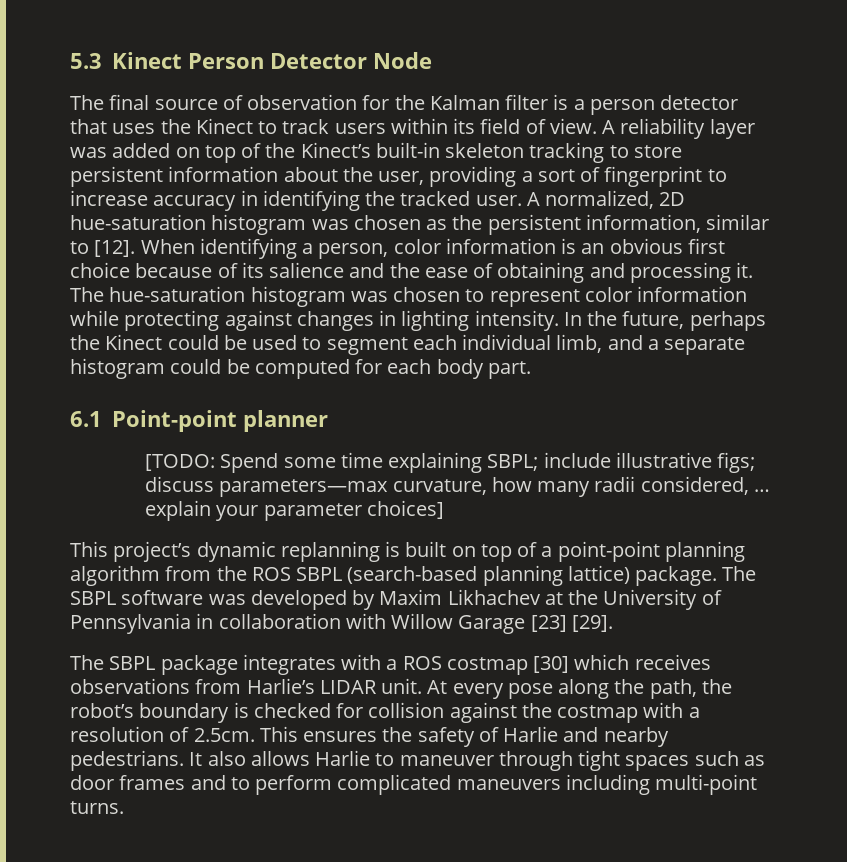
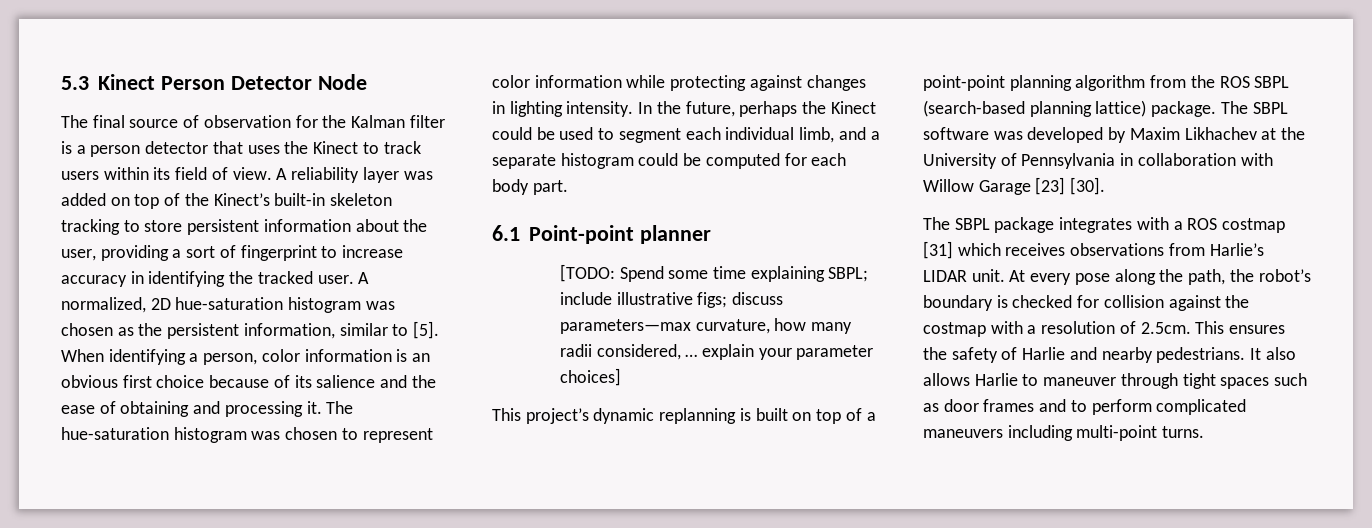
[94,240,136,257] [12]. -> [413,321,440,339] [5].
[571,615,613,632] [29]. -> [1070,177,1106,195] [30].
[533,656,570,673] [30] -> [923,241,953,259] [31]

